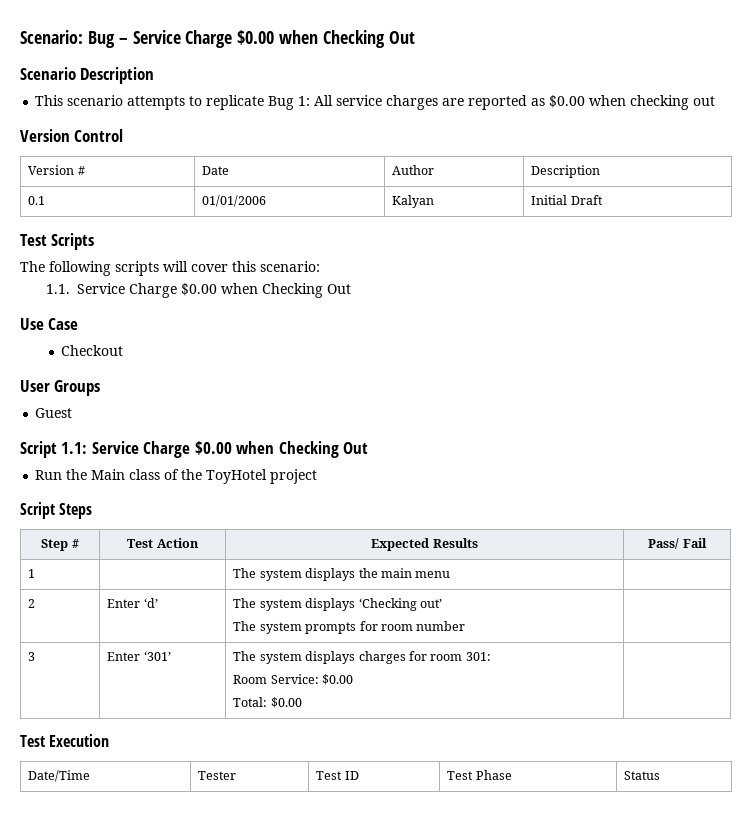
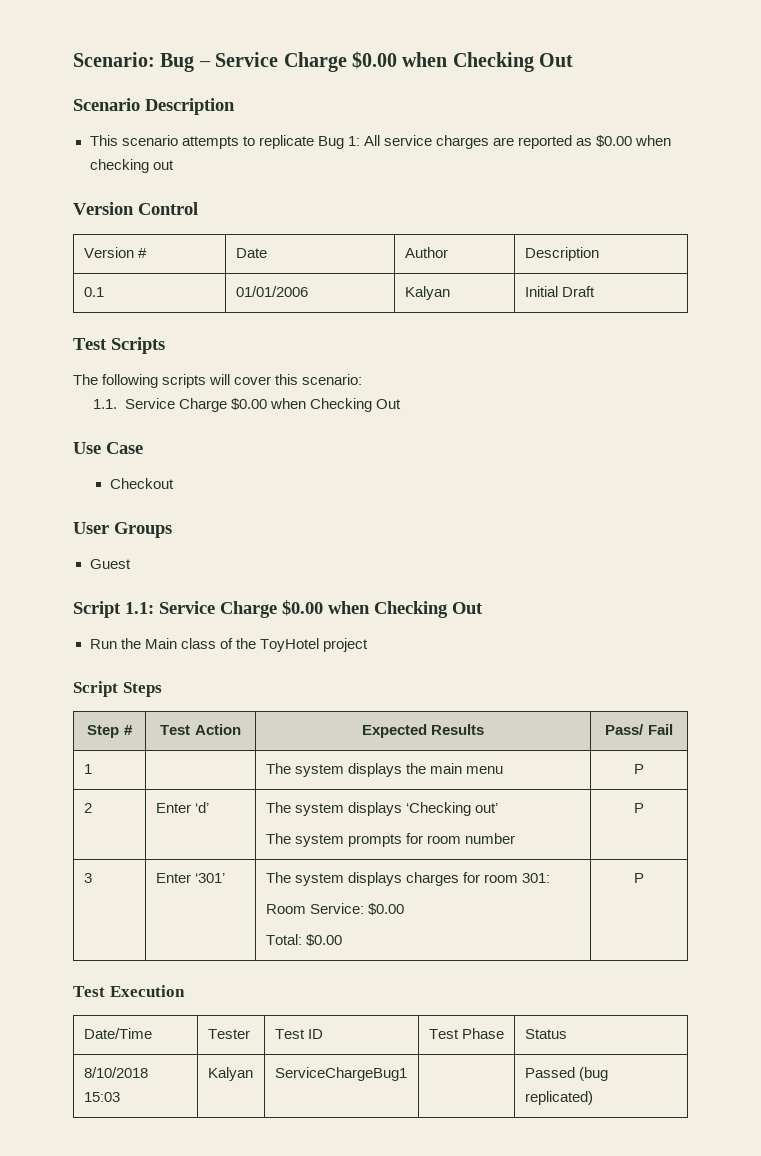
(451, 574) none -> [634,764,644,774] P
(466, 626) none -> [634,803,644,813] P
(302, 702) none -> [634,873,644,883] P
(661, 775) none -> [83,1067,148,1078] [83,1092,120,1102] [207,1067,253,1081] [274,1067,407,1081] [524,1067,608,1081] [524,1091,593,1105] // 8/10/2018 15:03 | Kalyan | ServiceChargeBug1 | | Passed (bug replicated)

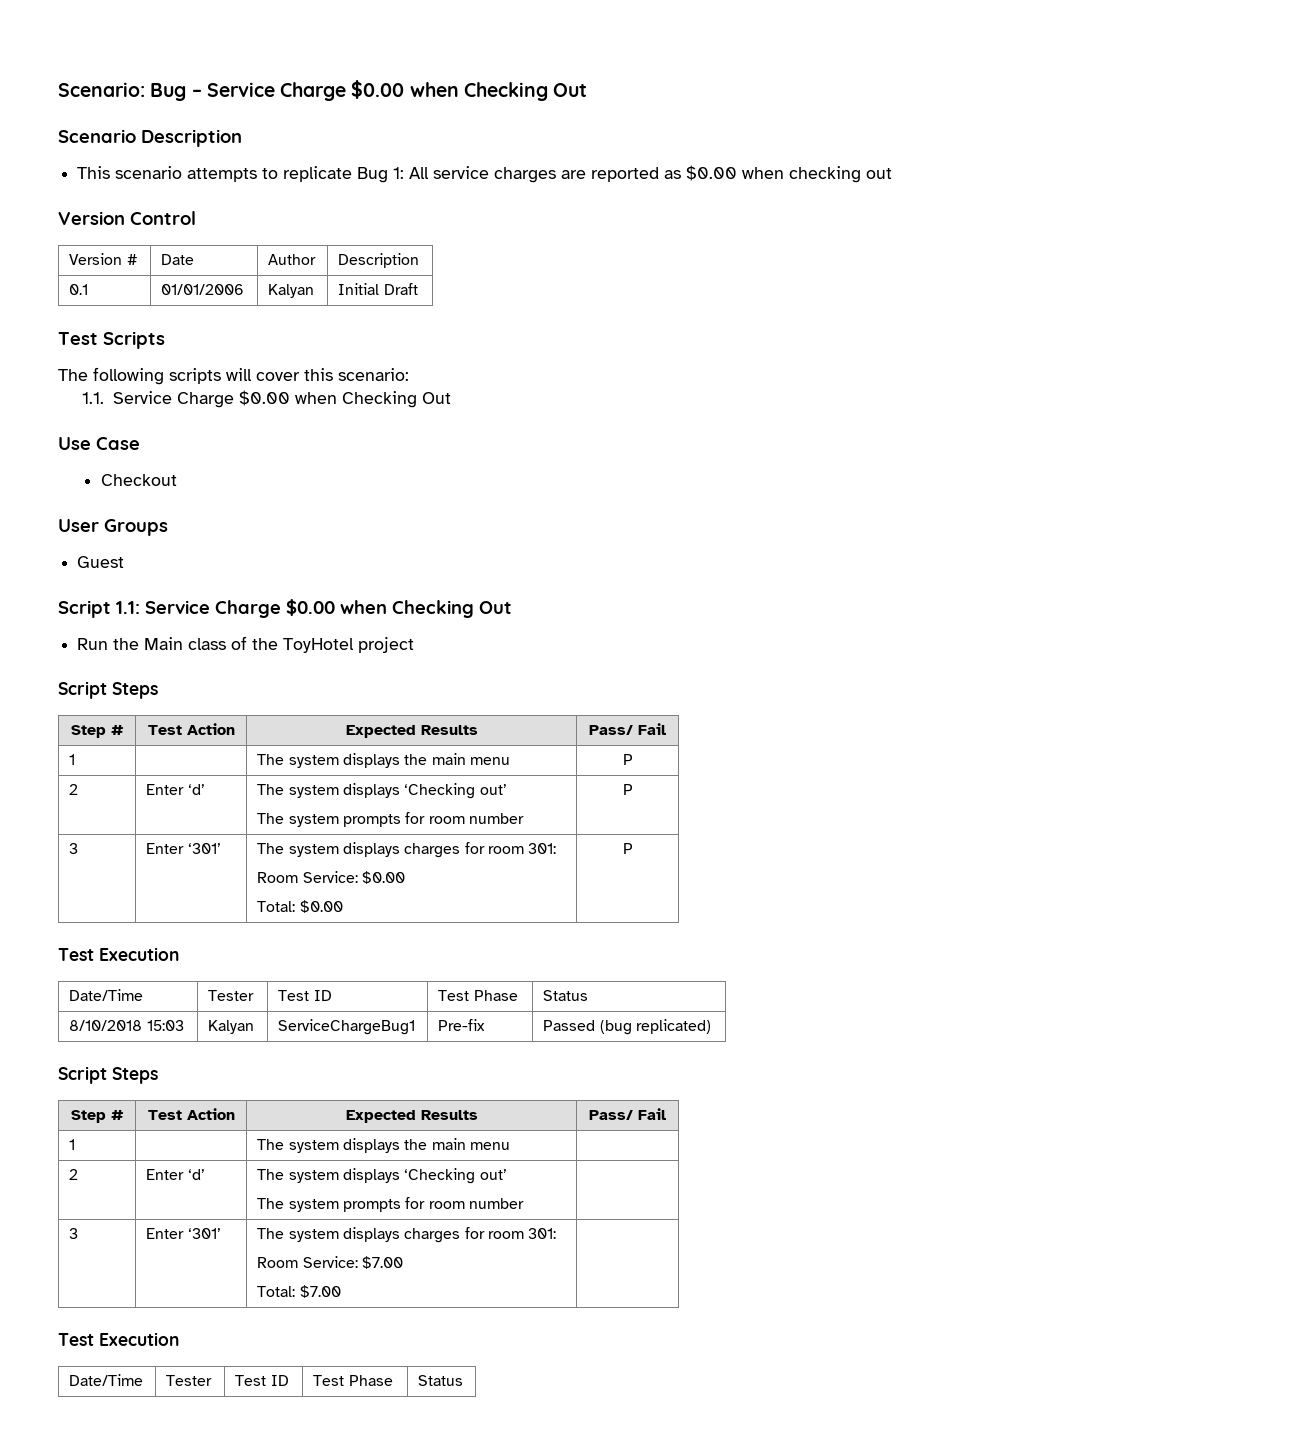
(407, 1074) none -> [438,1019,486,1031] Pre-fix
(593, 1098) none -> [58,1066,158,1084] [70,1110,124,1123] [147,1108,235,1120] [345,1110,478,1123] [589,1108,666,1120] [69,1139,76,1150] [257,1138,510,1153] [69,1169,79,1180] [146,1169,205,1180] [257,1168,507,1184] [257,1197,524,1212] [69,1228,79,1239] [146,1228,221,1239] [257,1227,557,1243] [257,1256,403,1269] [257,1285,341,1298] [58,1332,179,1346] [69,1374,144,1386] [166,1375,213,1386] [235,1375,289,1386] [313,1375,393,1386] [418,1375,464,1386] // Script Steps // Step # | Test Action | Expected Results | Pass/ Fail // 1 | | The system displays the main menu | // 2 | Enter ‘d’ | The system displays ‘Checking out’ // The system prompts for room number | // 3 | Enter ‘301’ | The system displays charges for room 301: // Room Service: $7.00 // Total: $7.00 | // Test Execution // Date/Time | Tester | Test ID | Test Phase | Status

